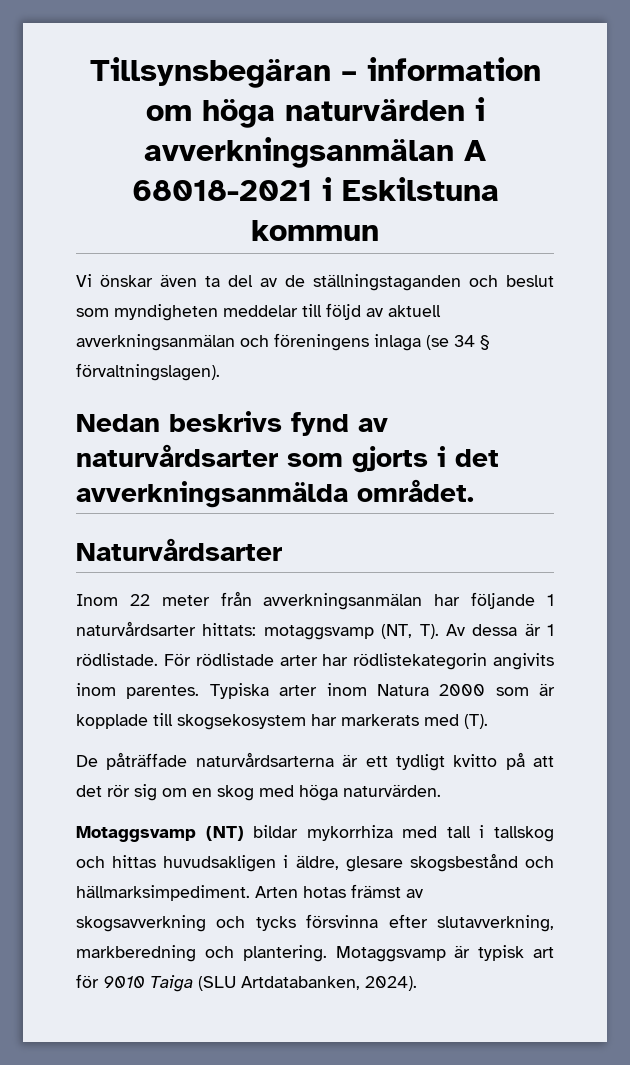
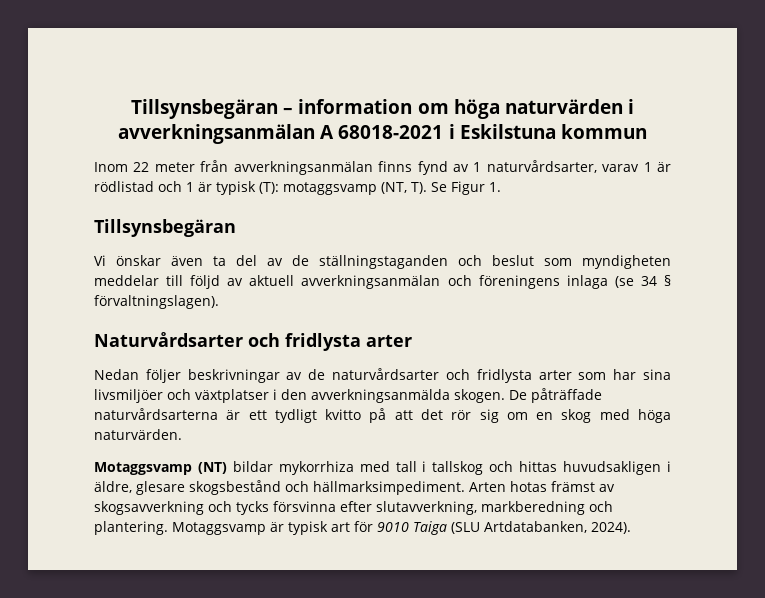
(379, 230) none -> [94,160,671,175] [94,181,501,195] [94,219,236,237] // Inom 22 meter från avverkningsanmälan finns fynd av 1 naturvårdsarter, varav 1 är rödlistad och 1 är typisk (T): motaggsvamp (NT, T). Se Figur 1. // Tillsynsbegäran
[76,411,388,436] [76,444,499,473] [76,479,474,508] [76,538,282,561] [76,591,554,610] [76,621,554,640] [76,653,554,670] [76,683,555,699] [76,713,488,730] Nedan beskrivs fynd av naturvårdsarter som gjorts i det avverkningsanmälda området. // Naturvårdsarter // Inom 22 meter från avverkningsanmälan har följande 1 naturvårdsarter hittats: motaggsvamp (NT, T). Av dessa är 1 rödlistade. För rödlistade arter har rödlistekategorin angivits inom parentes. Typiska arter inom Natura 2000 som är kopplade till skogsekosystem har markerats med (T). // -> [94,332,412,351] [94,368,671,383] [94,389,505,403] Naturvårdsarter och fridlysta arter // Nedan följer beskrivningar av de naturvårdsarter och fridlysta arter som har sina livsmiljöer och växtplatser i den avverkningsanmälda skogen.

